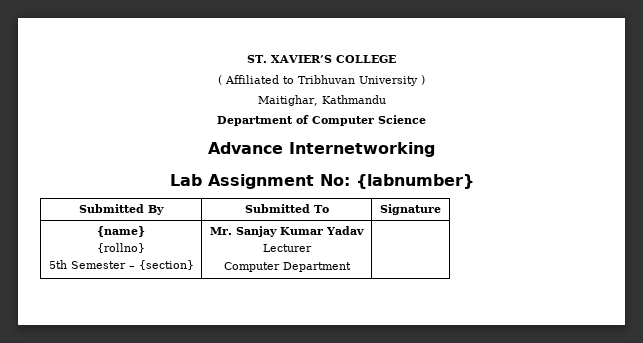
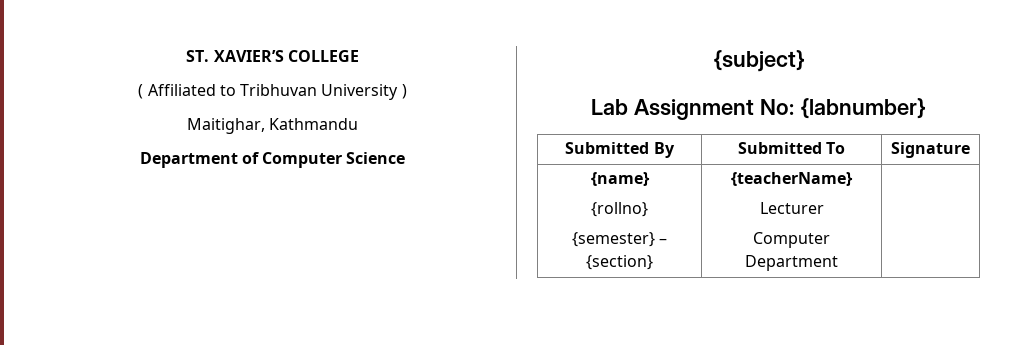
[208,142,435,157] Advance Internetworking -> [712,50,805,72] {subject}
[48,260,126,269] 5th Semester -> [571,232,655,247] {semester}
[210,226,364,237] Mr. Sanjay Kumar Yadav -> [731,172,853,186] {teacherName}

